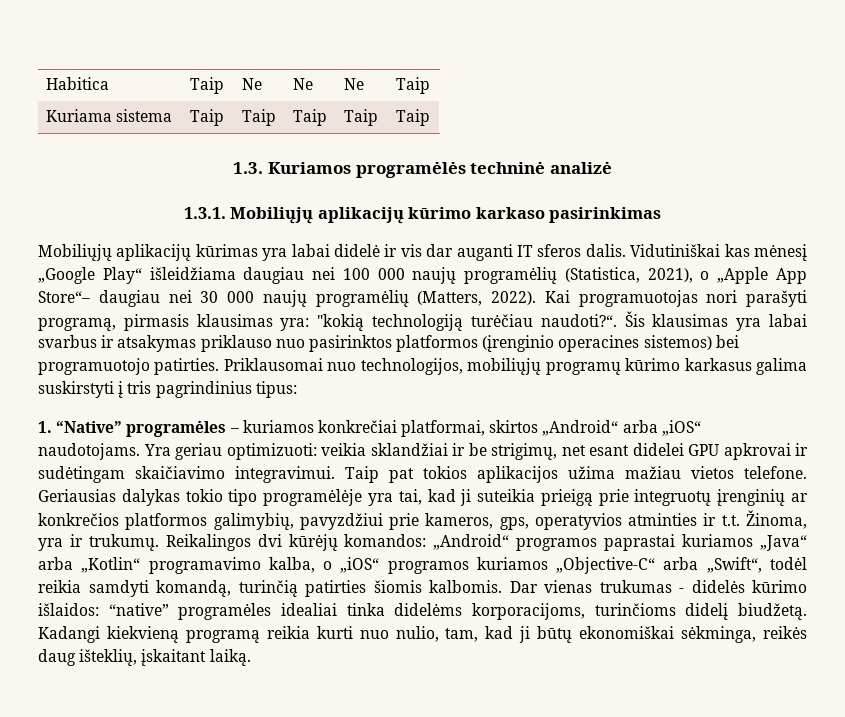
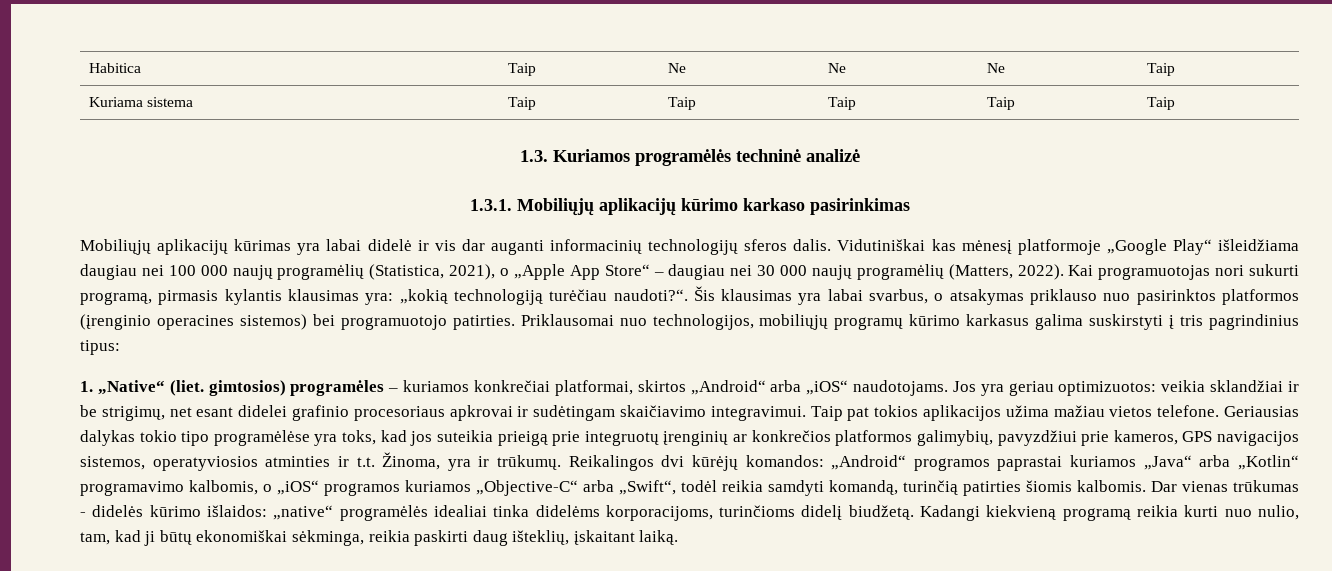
[516,245,533,257] IT -> [550,239,739,255] informacinių technologijų
(807, 252) none -> [1017,239,1101,255] platformoje
[38,291,90,303] Store“– -> [604,264,664,276] Store“ –
[746,290,807,307] parašyti -> [1249,264,1299,276] sukurti
(189, 322) none -> [224,289,282,305] kylantis
[317,314,365,331] "kokią -> [399,289,448,304] „kokią
[38,335,115,348] svarbus ir -> [869,289,944,304] svarbus, o
[56,421,123,433] “Native” -> [97,380,286,396] „Native“ (liet. gimtosios)
[143,443,317,460] Yra geriau optimizuoti: -> [952,381,1157,396] Jos yra geriau optimizuotos:
[688,444,719,456] GPU -> [292,405,445,421] grafinio procesoriaus
[263,489,472,506] programėlėje yra tai, kad ji -> [213,430,433,446] programėlėse yra toks, kad jos
[499,513,622,530] gps, operatyvios -> [1182,431,1299,446] [80,456,258,471] GPS navigacijos sistemos, operatyviosios
[88,534,159,551] trukumų. -> [497,455,562,470] trūkumų.
[268,557,315,573] kalba, -> [189,480,258,495] kalbomis,
[599,580,672,593] trukumas -> [1233,480,1299,492] trūkumas
[108,603,272,620] “native” programėles -> [273,505,428,521] „native“ programėlės
[762,626,807,639] reikės -> [368,530,469,546] reikia paskirti

